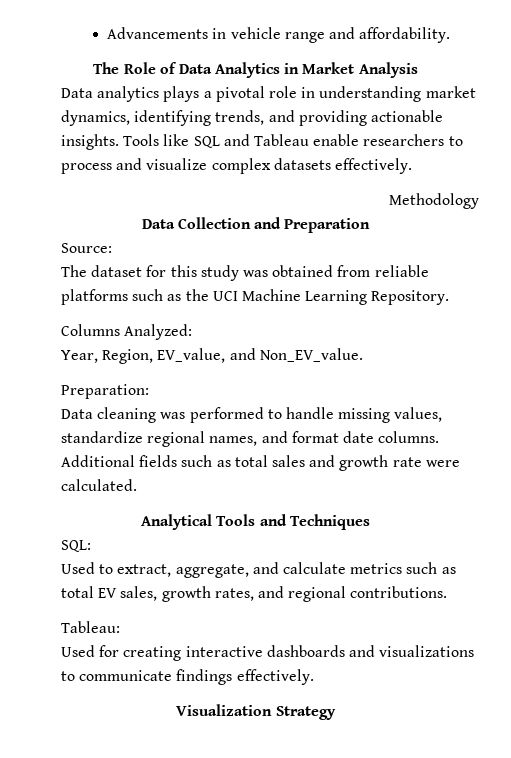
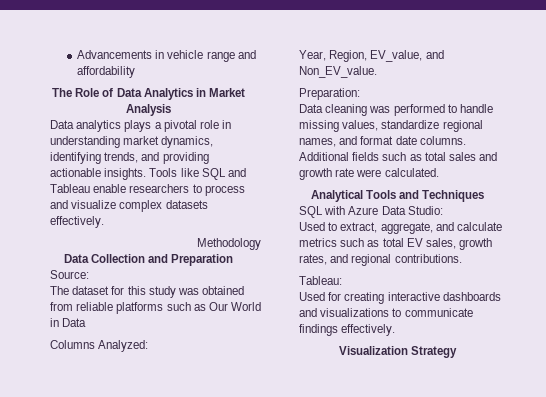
[359,27,451,43] affordability. -> [77,66,136,78] affordability
[185,289,450,305] the UCI Machine Learning Repository. -> [208,302,261,311] [50,318,87,327] Our World in Data
[61,540,92,552] SQL: -> [299,206,443,218] SQL with Azure Data Studio:

